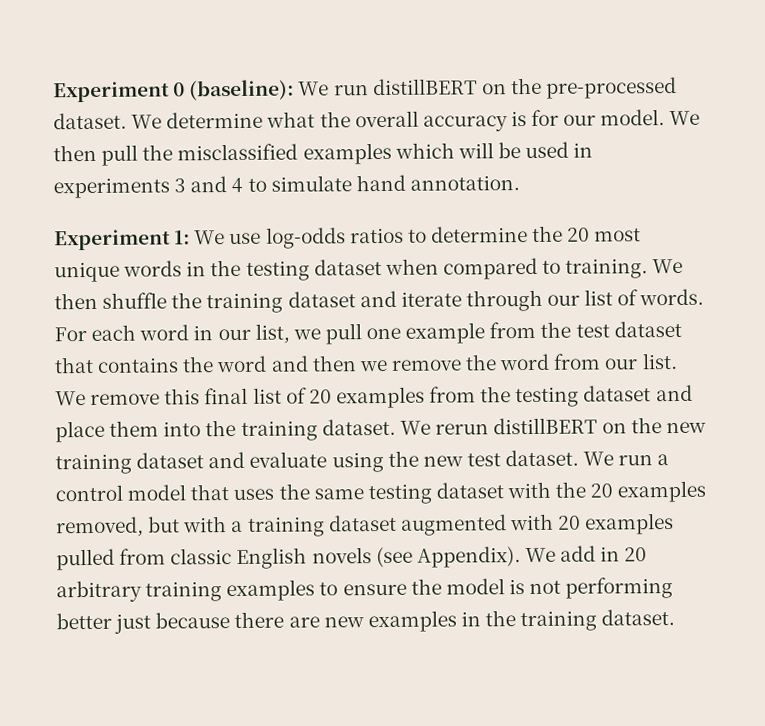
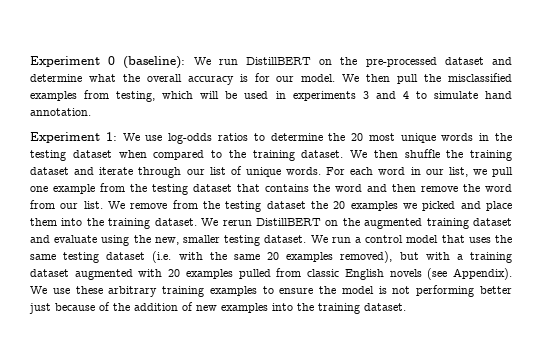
[372,78,478,96] distillBERT -> [245,57,311,65] DistillBERT
[53,112,163,130] dataset. We -> [444,57,512,65] dataset and
(392, 153) none -> [84,90,156,102] from testing,
[565,258,649,279] training. -> [228,150,344,161] the training dataset.
(639, 297) none -> [245,167,281,177] unique
[575,324,610,338] test -> [151,184,188,195] testing
[358,359,388,372] we -> (417, 188) none
[164,385,652,409] this final list of 20 examples from the testing dataset -> [172,200,456,212] from the testing dataset the 20 examples we picked
[493,417,707,435] distillBERT on the new -> [255,218,423,229] DistillBERT on the augmented
[422,453,501,467] new test -> [154,235,261,246] new, smaller testing
(504, 490) none -> [152,251,172,263] (i.e.
[590,480,707,503] [56,516,144,538] 20 examples removed, -> [233,251,393,263] same 20 examples removed),
[560,545,648,562] add in 20 -> [52,286,103,294] use these
[234,611,320,629] there are -> [99,302,193,311] of the addition of
[460,611,481,627] in -> [272,303,293,311] into

